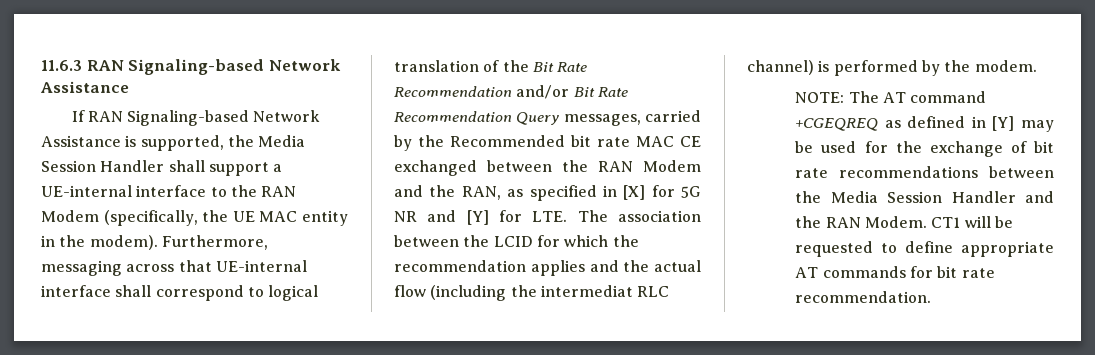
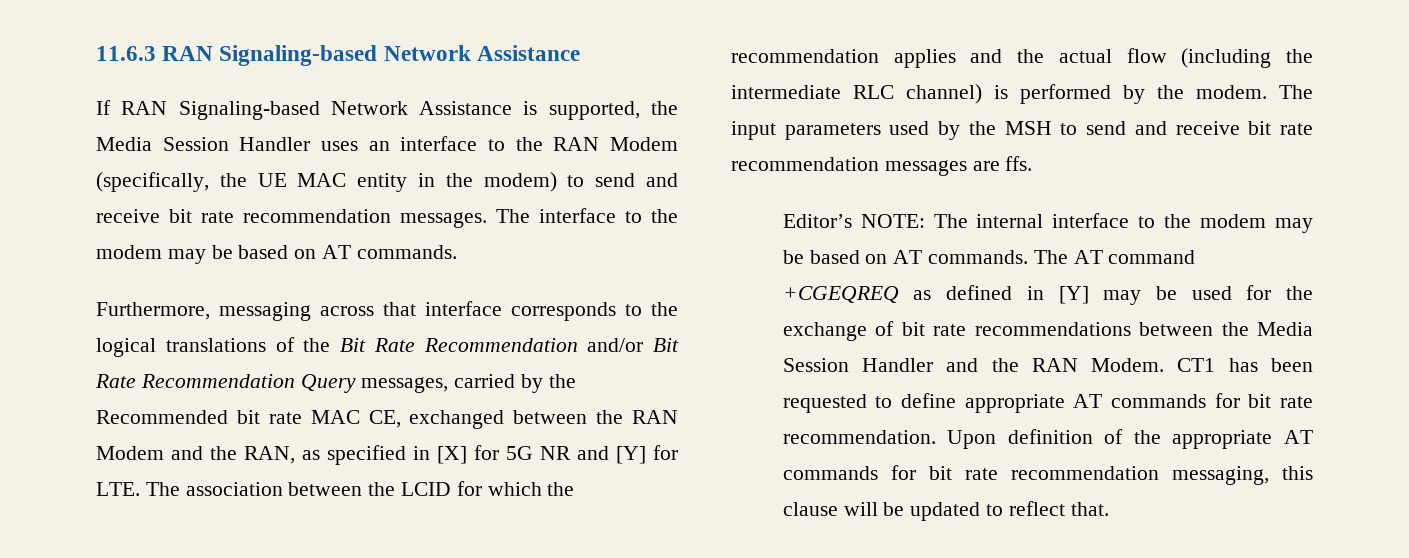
[168,160,283,176] [41,185,132,197] shall support a UE-internal -> [321,141,390,151] uses an
[89,235,268,250] [41,260,307,276] [41,285,319,301] [394,60,479,72] modem). Furthermore, messaging across that UE-internal interface shall correspond to logical translation -> [483,172,678,192] [96,208,678,228] [96,245,457,264] [96,301,678,321] [96,338,266,357] modem) to send and receive bit rate recommendation messages. The interface to the modem may be based on AT commands. // Furthermore, messaging across that interface corresponds to the logical translations
[680,136,701,147] CE -> [368,410,401,428] CE,
[540,285,633,297] intermediat -> [731,85,841,99] intermediate
[795,92,845,103] // NOTE: -> [1279,85,1313,99] [731,121,1313,140] [731,156,1033,176] [782,213,1313,233] [782,250,1028,264] The input parameters used by the MSH to send and receive bit rate recommendation messages are ffs. // Editor’s NOTE: The internal interface to the modem may be based on AT commands.
[964,216,1013,228] will be -> [1228,358,1313,372] has been
(932, 297) none -> [947,429,1313,449] [782,465,1313,485] [782,501,1109,521] Upon definition of the appropriate AT commands for bit rate recommendation messaging, this clause will be updated to reflect that.

